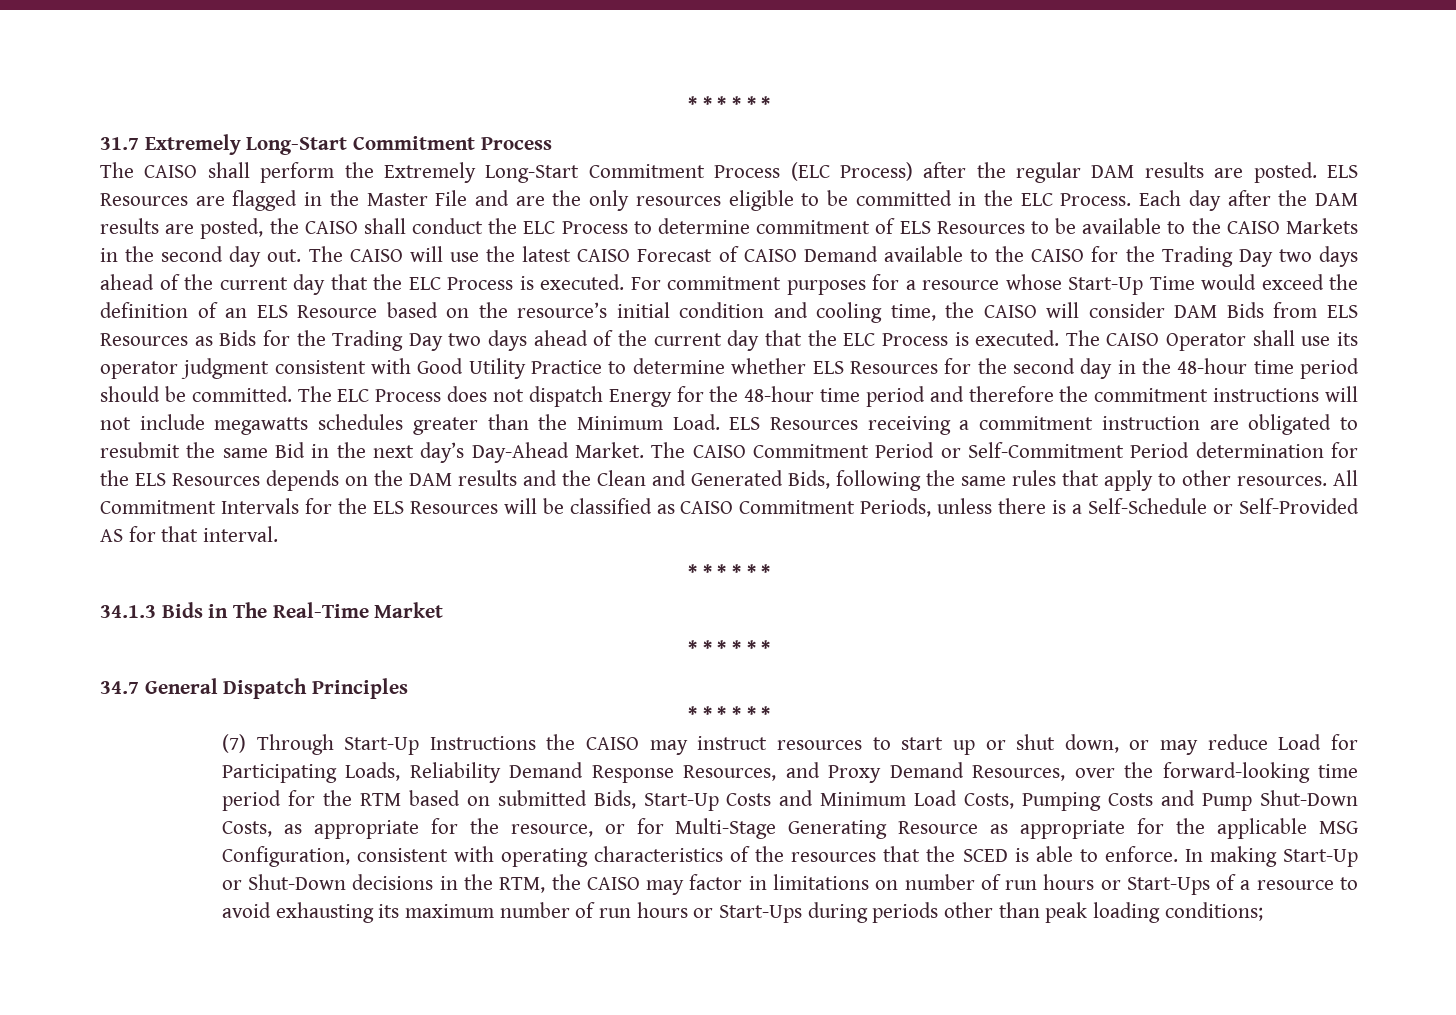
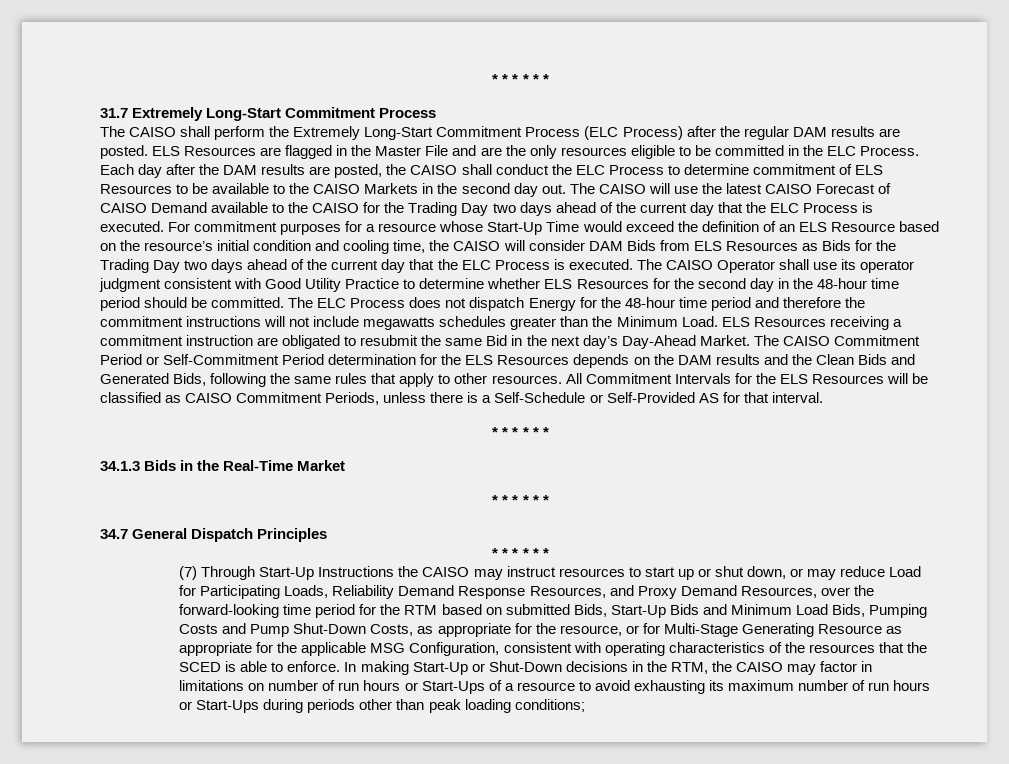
(646, 478) none -> [857,354,887,365] Bids
[233,602,268,618] The -> [197,460,220,471] the
[726,793,772,806] Costs -> [669,604,699,615] Bids
[964,793,1015,809] Costs, -> [831,604,865,617] Bids,

